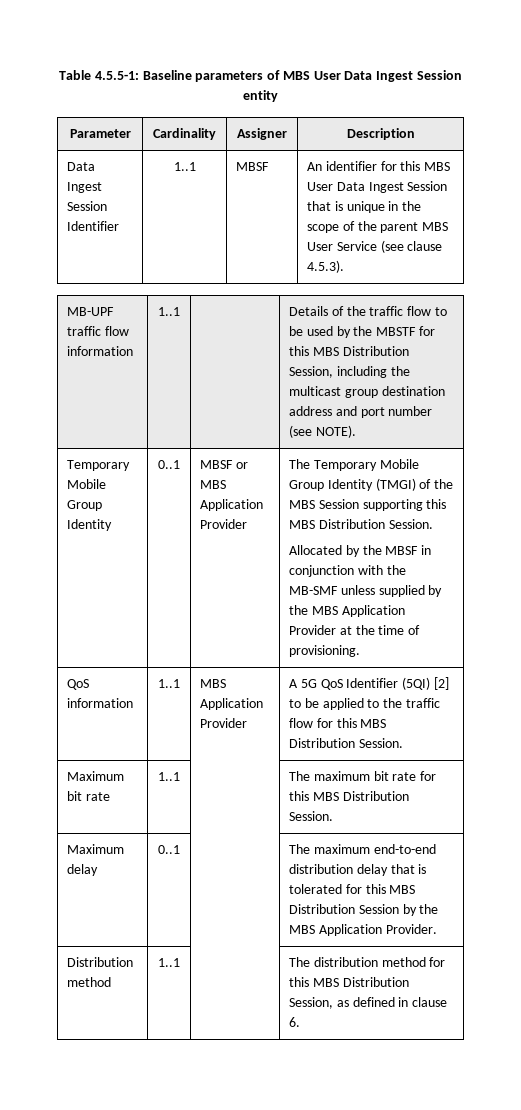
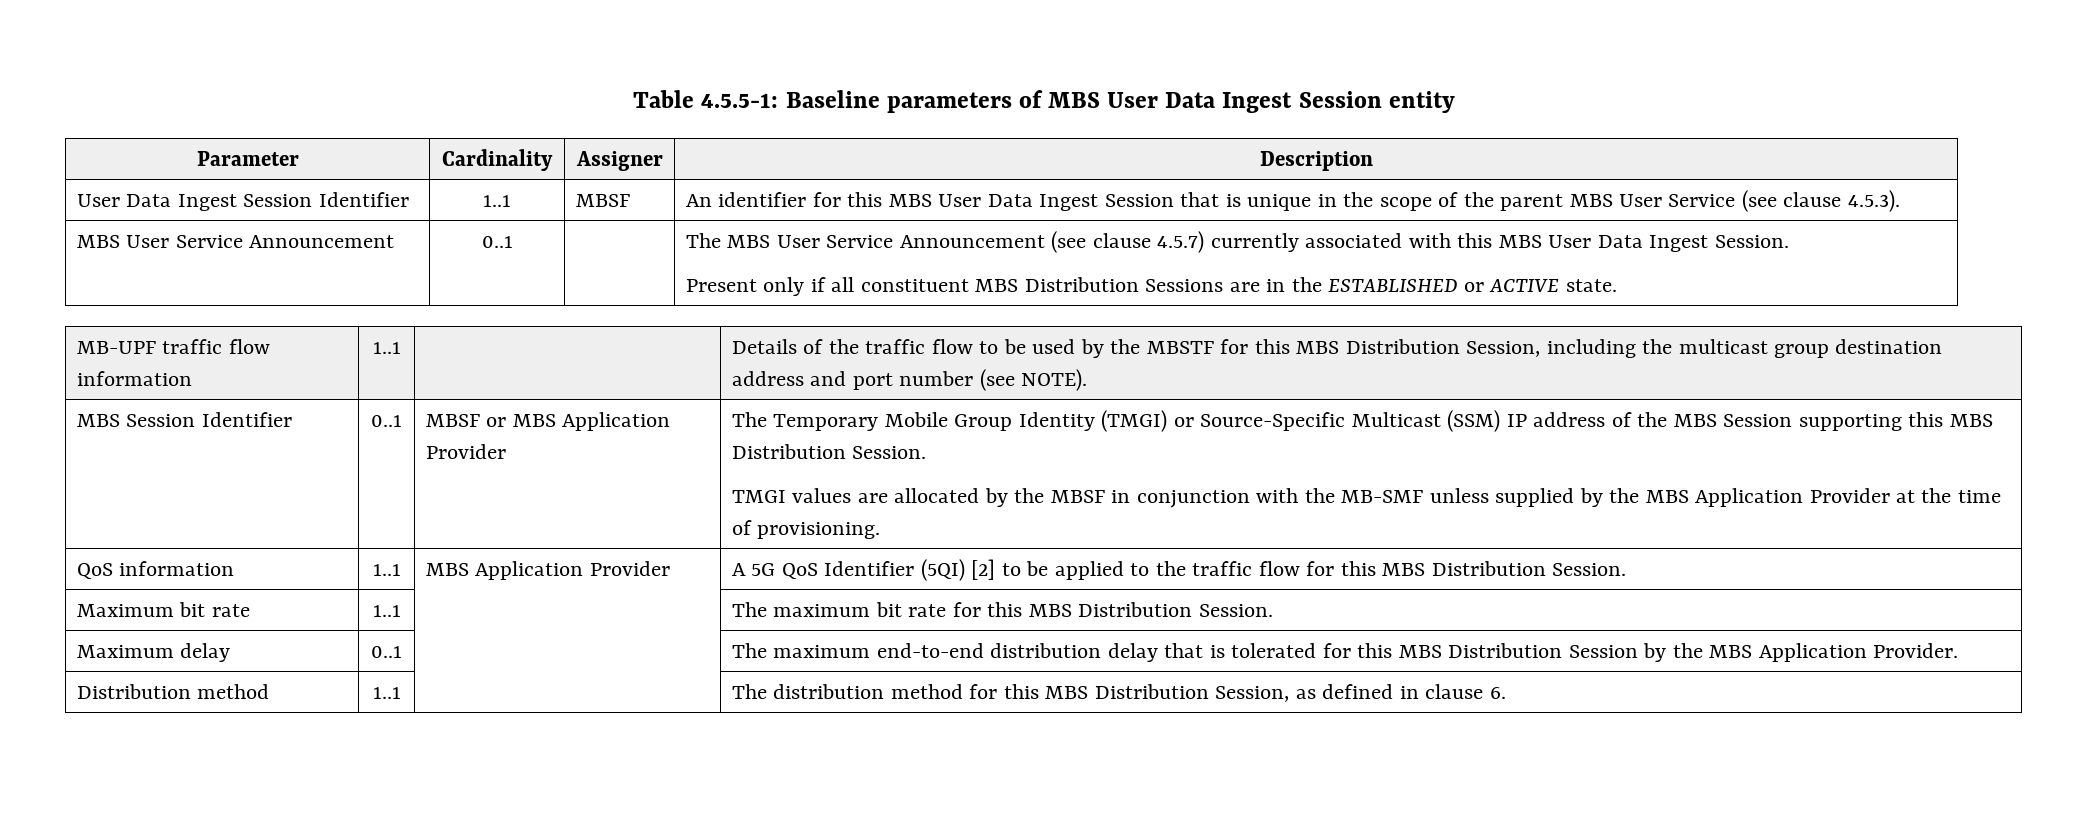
(415, 134) none -> [76,194,120,207] User
(345, 266) none -> [76,235,395,248] [481,236,513,248] [685,231,1789,253] [685,277,1617,296] // MBS User Service Announcement | 0..1 | | The MBS User Service Announcement (see clause 4.5.7) currently associated with this MBS User Data Ingest Session. // Present only if all constituent MBS Distribution Sessions are in the ESTABLISHED or ACTIVE state.
[67,460,131,471] [67,479,107,489] [67,500,103,511] [67,519,113,531] Temporary Mobile Group Identity -> [76,412,292,427] MBS Session Identifier
(416, 484) none -> [1173,410,1606,432] or Source-Specific Multicast (SSM) IP address
[289,545,343,555] Allocated -> [731,488,980,503] TMGI values are allocated

